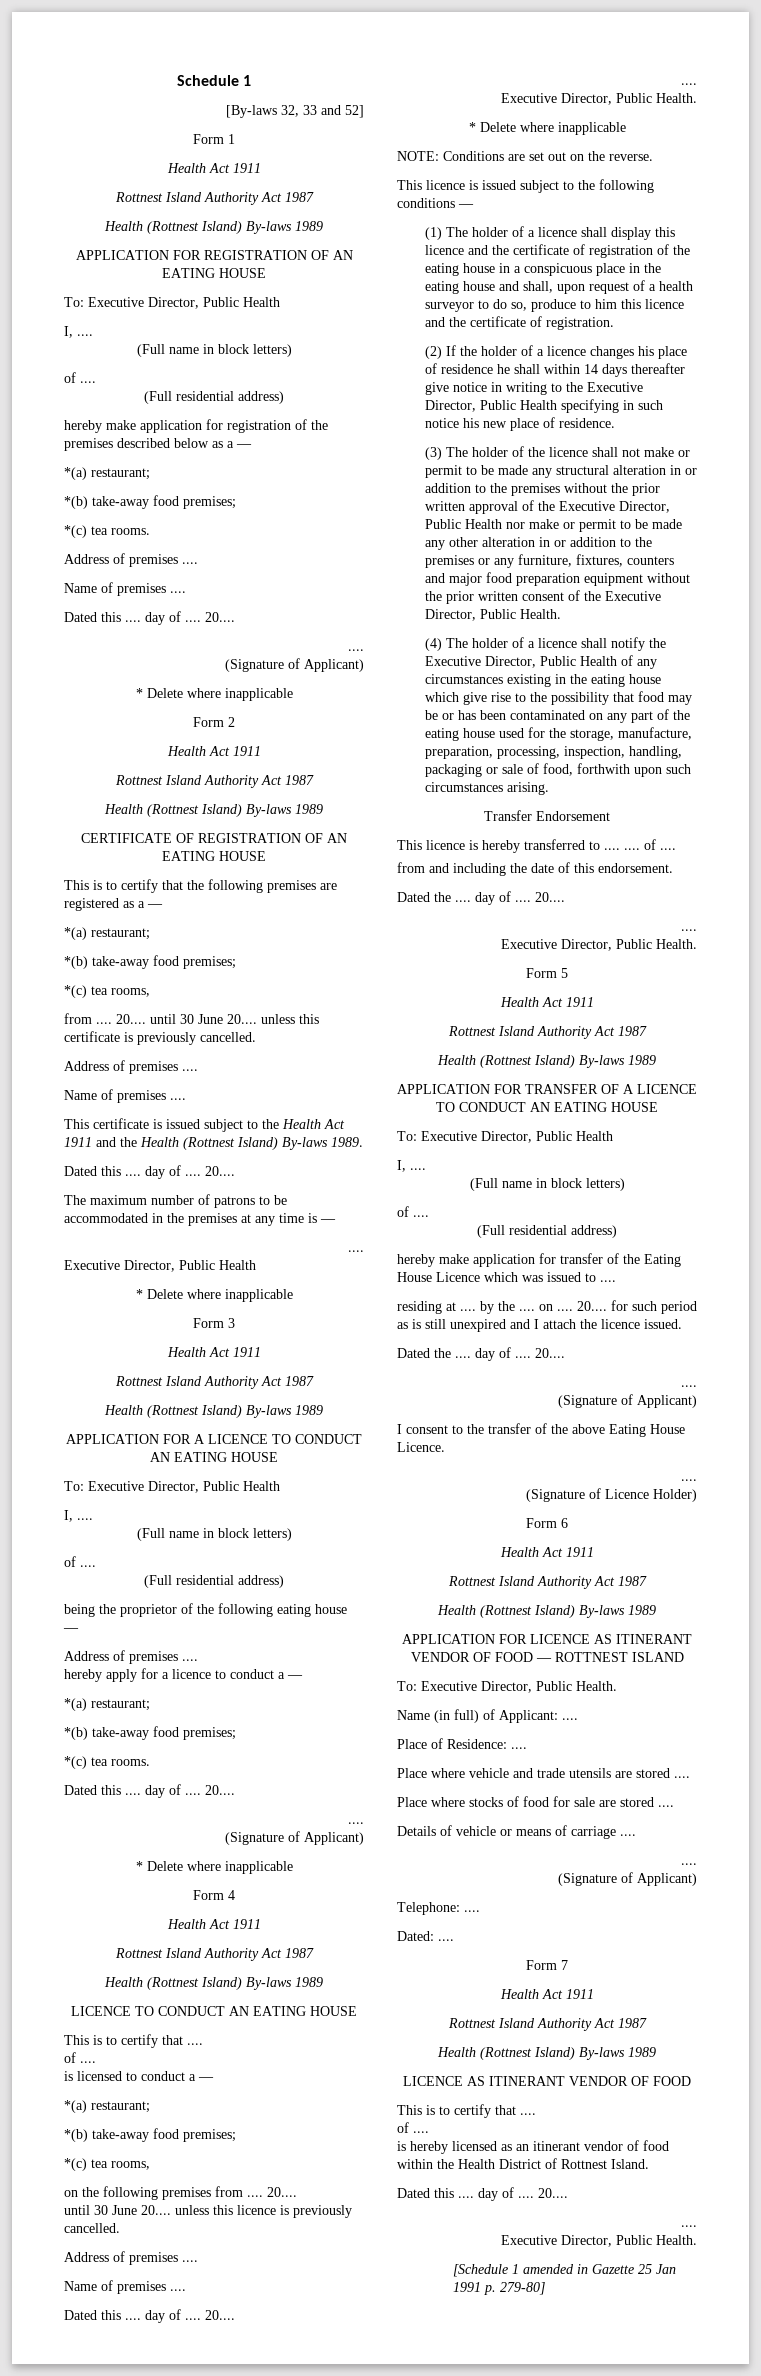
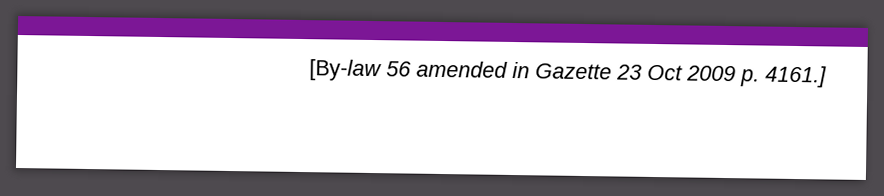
[176,75,252,86] [226,105,364,118] [193,134,235,144] [166,163,261,173] [114,192,314,205] [104,221,323,234] [75,250,353,260] [162,268,266,278] [64,297,280,309] [64,326,93,338] [136,344,292,357] [64,372,96,383] [144,391,284,404] [64,419,328,433] [64,438,252,451] [64,467,150,480] [64,495,236,509] [64,525,150,538] [64,553,198,567] [64,582,186,596] [64,611,235,625] [348,649,364,651] [225,658,364,672] [135,688,293,701] [193,717,235,727] [166,746,261,756] [114,775,314,788] [104,804,323,817] [81,833,347,843] [162,851,266,861] [64,879,337,893] [64,898,163,911] [64,927,150,940] [64,955,236,969] [64,985,150,998] [64,1013,319,1024] [64,1031,256,1045] [64,1060,198,1074] [64,1089,186,1103] [64,1118,345,1132] [64,1137,363,1150] [64,1165,235,1179] [64,1194,287,1208] [64,1213,336,1226] [348,1250,364,1252] [64,1260,256,1272] [135,1289,293,1302] [193,1318,235,1328] [166,1347,261,1357] [114,1376,314,1389] [104,1405,323,1418] [66,1434,362,1444] [150,1452,278,1462] [64,1481,280,1493] [64,1510,93,1522] [136,1528,292,1541] [64,1556,96,1567] [144,1575,284,1588] [64,1603,347,1617] [63,1628,79,1632] [64,1650,198,1664] [64,1668,303,1682] [64,1698,150,1711] [64,1726,236,1740] [64,1756,150,1769] [64,1784,235,1798] [348,1822,364,1824] [225,1831,364,1845] [135,1861,293,1874] [193,1890,235,1900] [166,1919,261,1929] [114,1948,314,1961] [104,1977,323,1990] [71,2006,357,2016] [64,2034,203,2048] [64,2052,96,2063] [64,2071,214,2081] [64,2100,150,2113] [64,2128,236,2142] [64,2158,150,2171] [64,2186,297,2200] [64,2205,352,2218] [64,2223,120,2233] [64,2251,198,2265] [64,2280,186,2294] [64,2309,235,2323] [681,83,697,85] [501,93,697,105] [468,122,626,135] [397,151,653,161] [397,179,654,193] [397,198,474,208] [424,226,675,240] [424,244,690,258] [424,263,661,276] [424,280,693,294] [424,299,684,312] [424,316,614,330] [424,345,687,359] [424,363,685,377] [424,382,643,395] [424,399,663,413] [424,417,615,431] [424,446,690,460] [424,465,697,478] [424,483,660,496] [424,500,670,514] [424,519,682,532] [424,537,652,550] [424,554,674,568] [424,572,690,586] [424,590,661,604] [424,609,561,621] [424,637,666,651] [424,655,657,669] [424,674,661,687] [424,691,692,705] [424,709,690,723] [424,727,692,741] [424,746,682,759] [424,763,691,777] [424,782,549,795] [484,810,610,821] [397,839,676,853] [397,862,673,876] [397,891,565,905] [681,929,697,931] [501,939,697,951] [526,968,568,978] [499,997,594,1007] [447,1026,647,1039] [437,1055,656,1068] [397,1084,697,1094] [436,1102,658,1112] [397,1131,613,1143] [397,1160,426,1172] [469,1178,625,1191] [397,1206,429,1217] [477,1225,617,1238] [397,1253,681,1267] [397,1272,616,1282] [397,1300,697,1314] [397,1319,682,1332] [397,1347,565,1361] [681,1385,697,1387] [558,1394,697,1408] [397,1423,685,1437] [397,1442,445,1452] [681,1479,697,1481] [526,1488,697,1502] [526,1518,568,1528] [499,1547,594,1557] [447,1576,647,1589] [437,1605,656,1618] [402,1634,692,1644] [410,1652,684,1662] [397,1681,617,1693] [397,1709,578,1723] [397,1738,527,1749] [397,1768,690,1778] [397,1796,674,1807] [397,1825,636,1839] [681,1863,697,1865] [558,1872,697,1886] [397,1902,480,1915] [397,1931,454,1941] [526,1960,568,1970] [499,1989,594,1999] [447,2018,647,2031] [437,2047,656,2060] [403,2076,691,2086] [397,2104,536,2118] [397,2122,429,2133] [397,2140,669,2154] [397,2158,649,2169] [397,2187,568,2201] [681,2225,697,2227] [501,2235,697,2247] [452,2264,676,2277] [452,2282,545,2295] Schedule 1 // [By-laws 32, 33 and 52] // Form 1 // Health Act 1911 // Rottnest Island Authority Act 1987 // Health (Rottnest Island) By-laws 1989 // APPLICATION FOR REGISTRATION OF AN EATING HOUSE // To: Executive Director, Public Health // I, .... // (Full name in block letters) // of .... // (Full residential address) // hereby make application for registration of the premises described below as a — // *(a) restaurant; // *(b) take-away food premises; // *(c) tea rooms. // Address of premises .... // Name of premises .... // Dated this .... day of .... 20.... // .... // (Signature of Applicant) // * Delete where inapplicable // Form 2 // Health Act 1911 // Rottnest Island Authority Act 1987 // Health (Rottnest Island) By-laws 1989 // CERTIFICATE OF REGISTRATION OF AN EATING HOUSE // This is to certify that the following premises are registered as a — // *(a) restaurant; // *(b) take-away food premises; // *(c) tea rooms, // from .... 20.... until 30 June 20.... unless this certificate is previously cancelled. // Address of premises .... // Name of premises .... // This certificate is issued subject to the Health Act 1911 and the Health (Rottnest Island) By-laws 1989. // Dated this .... day of .... 20.... // The maximum number of patrons to be accommodated in the premises at any time is — // .... // Executive Director, Public Health // * Delete where inapplicable // Form 3 // Health Act 1911 // Rottnest Island Authority Act 1987 // Health (Rottnest Island) By-laws 1989 // APPLICATION FOR A LICENCE TO CONDUCT AN EATING HOUSE // To: Executive Director, Public Health // I, .... // (Full name in block letters) // of .... // (Full residential address) // being the proprietor of the following eating house — // Address of premises .... // hereby apply for a licence to conduct a — // *(a) restaurant; // *(b) take-away food premises; // *(c) tea rooms. // Dated this .... day of .... 20.... // .... // (Signature of Applicant) // * Delete where inapplicable // Form 4 // Health Act 1911 // Rottnest Island Authority Act 1987 // Health (Rottnest Island) By-laws 1989 // LICENCE TO CONDUCT AN EATING HOUSE // This is to certify that .... // of .... // is licensed to conduct a — // *(a) restaurant; // *(b) take-away food premises; // *(c) tea rooms, // on the following premises from .... 20.... // until 30 June 20.... unless this licence is previously cancelled. // Address of premises .... // Name of premises .... // Dated this .... day of .... 20.... // .... // Executive Director, Public Health. // * Delete where inapplicable // NOTE: Conditions are set out on the reverse. // This licence is issued subject to the following conditions — // (1) The holder of a licence shall display this licence and the certificate of registration of the eating house in a conspicuous place in the eating house and shall, upon request of a health surveyor to do so, produce to him this licence and the certificate of registration. // (2) If the holder of a licence changes his place of residence he shall within 14 days thereafter give notice in writing to the Executive Director, Public Health specifying in such notice his new place of residence. // (3) The holder of the licence shall not make or permit to be made any structural alteration in or addition to the premises without the prior written approval of the Executive Director, Public Health nor make or permit to be made any other alteration in or addition to the premises or any furniture, fixtures, counters and major food preparation equipment without the prior written consent of the Executive Director, Public Health. // (4) The holder of a licence shall notify the Executive Director, Public Health of any circumstances existing in the eating house which give rise to the possibility that food may be or has been contaminated on any part of the eating house used for the storage, manufacture, preparation, processing, inspection, handling, packaging or sale of food, forthwith upon such circumstances arising. // Transfer Endorsement // This licence is hereby transferred to .... .... of .... // from and including the date of this endorsement. // Dated the .... day of .... 20.... // .... // Executive Director, Public Health. // Form 5 // Health Act 1911 // Rottnest Island Authority Act 1987 // Health (Rottnest Island) By-laws 1989 // APPLICATION FOR TRANSFER OF A LICENCE TO CONDUCT AN EATING HOUSE // To: Executive Director, Public Health // I, .... // (Full name in block letters) // of .... // (Full residential address) // hereby make application for transfer of the Eating House Licence which was issued to .... // residing at .... by the .... on .... 20.... for such period as is still unexpired and I attach the licence issued. // Dated the .... day of .... 20.... // .... // (Signature of Applicant) // I consent to the transfer of the above Eating House Licence. // .... // (Signature of Licence Holder) // Form 6 // Health Act 1911 // Rottnest Island Authority Act 1987 // Health (Rottnest Island) By-laws 1989 // APPLICATION FOR LICENCE AS ITINERANT VENDOR OF FOOD — ROTTNEST ISLAND // To: Executive Director, Public Health. // Name (in full) of Applicant: .... // Place of Residence: .... // Place where vehicle and trade utensils are stored .... // Place where stocks of food for sale are stored .... // Details of vehicle or means of carriage .... // .... // (Signature of Applicant) // Telephone: .... // Dated: .... // Form 7 // Health Act 1911 // Rottnest Island Authority Act 1987 // Health (Rottnest Island) By-laws 1989 // LICENCE AS ITINERANT VENDOR OF FOOD // This is to certify that .... // of .... // is hereby licensed as an itinerant vendor of food within the Health District of Rottnest Island. // Dated this .... day of .... 20.... // .... // Executive Director, Public Health. // [Schedule 1 amended in Gazette 25 Jan 1991 p. 279-80] -> [309,59,827,88] [By-law 56 amended in Gazette 23 Oct 2009 p. 4161.]

